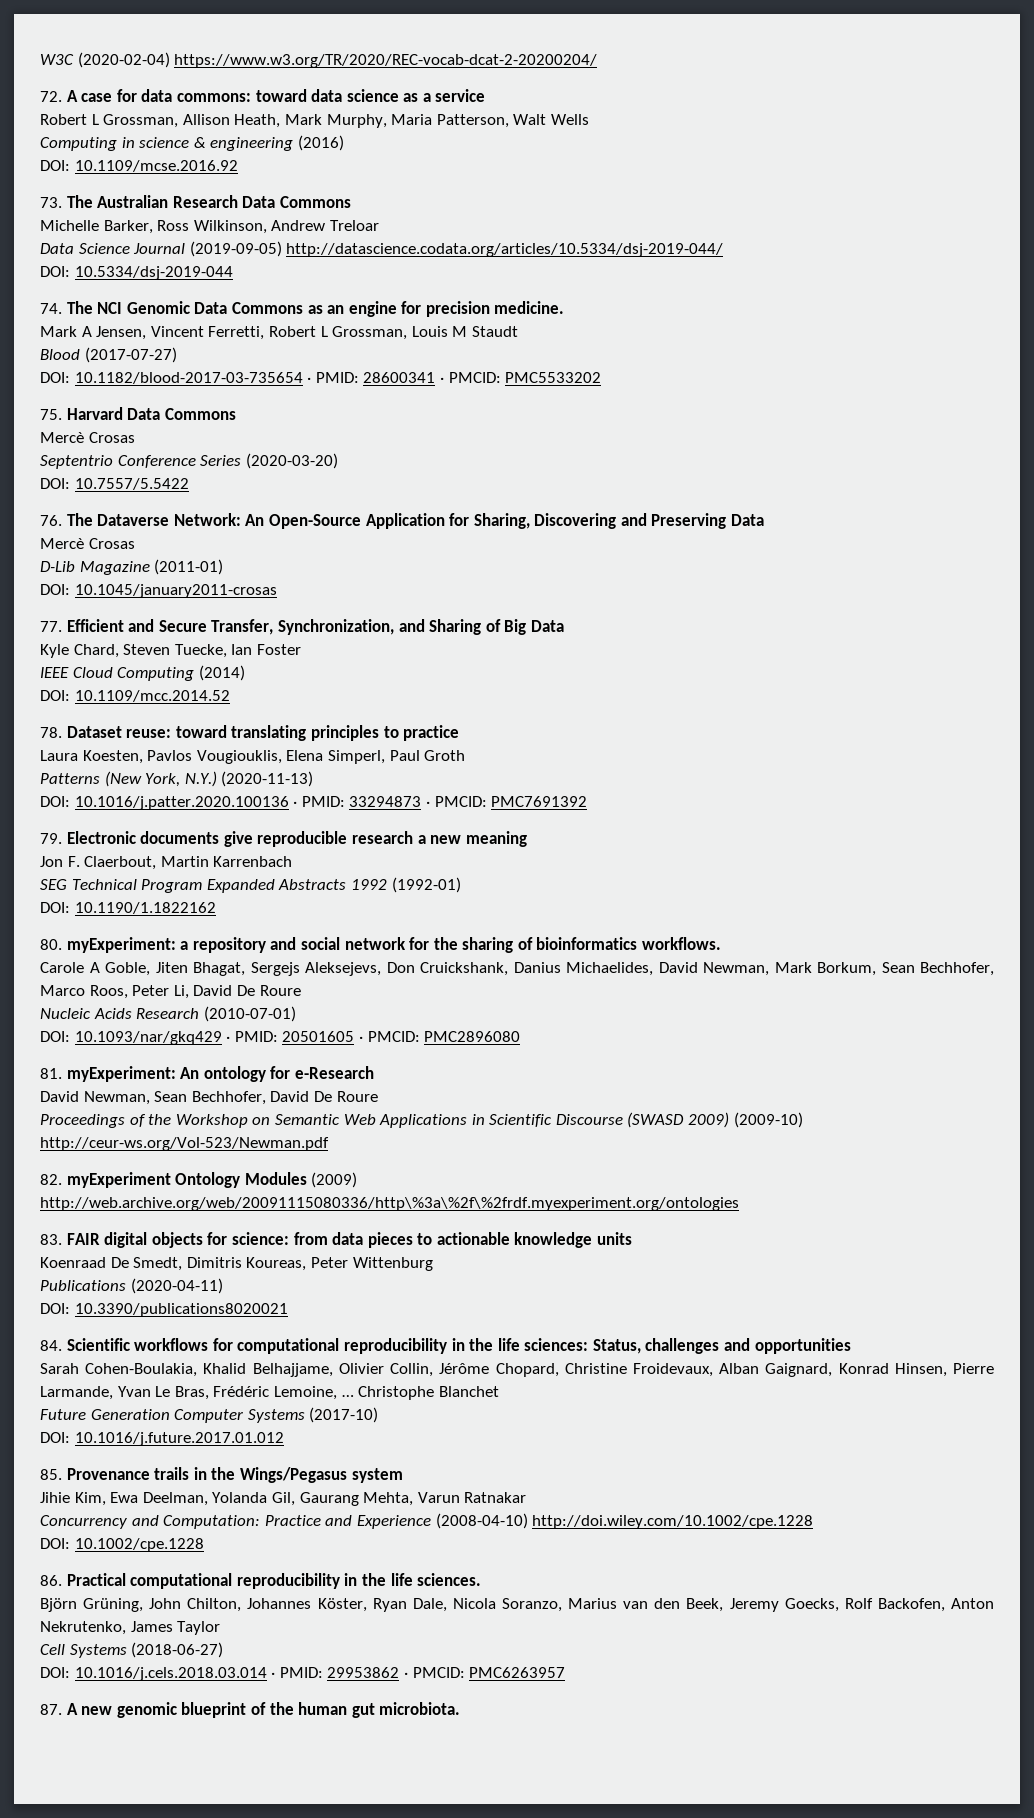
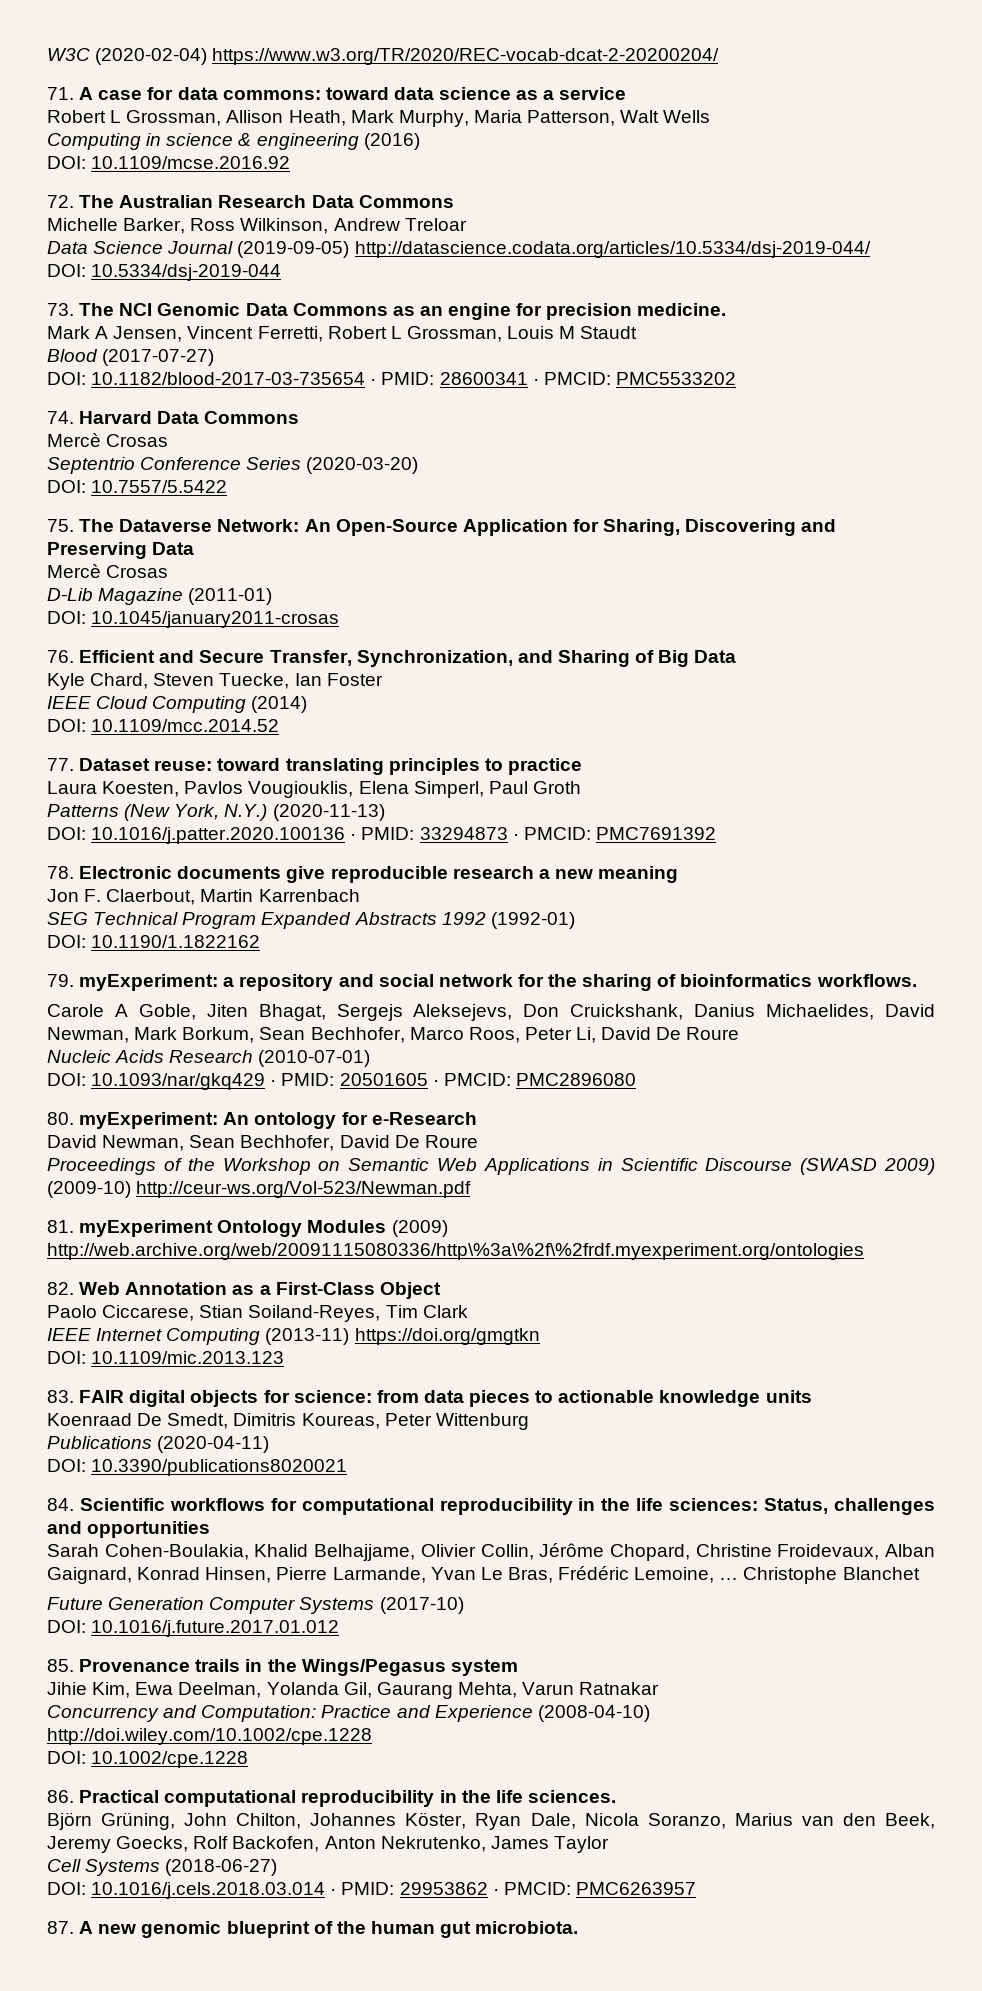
[40,91,62,102] 72. -> [47,87,74,100] 71.
[40,197,62,208] 73. -> [47,195,74,208] 72.
[40,303,62,314] 74. -> [47,303,74,316] 73.
[40,409,62,420] 75. -> [47,411,74,424] 74.
[40,515,62,526] 76. -> [47,519,74,532] 75.
[40,621,62,632] 77. -> [47,650,74,663] 76.
[40,727,62,738] 78. -> [47,758,74,771] 77.
[40,833,62,844] 79. -> [47,866,74,879] 78.
[40,939,62,950] 80. -> [47,974,74,987] 79.
[40,1068,62,1079] 81. -> [47,1112,74,1125] 80.
[40,1174,62,1185] 82. -> [47,1220,74,1233] 81.
(739, 1204) none -> [47,1282,441,1299] [47,1305,468,1322] [47,1328,540,1345] [47,1351,285,1364] // 82. Web Annotation as a First-Class Object // Paolo Ciccarese, Stian Soiland-Reyes, Tim Clark // IEEE Internet Computing (2013-11) https://doi.org/gmgtkn // DOI: 10.1109/mic.2013.123

